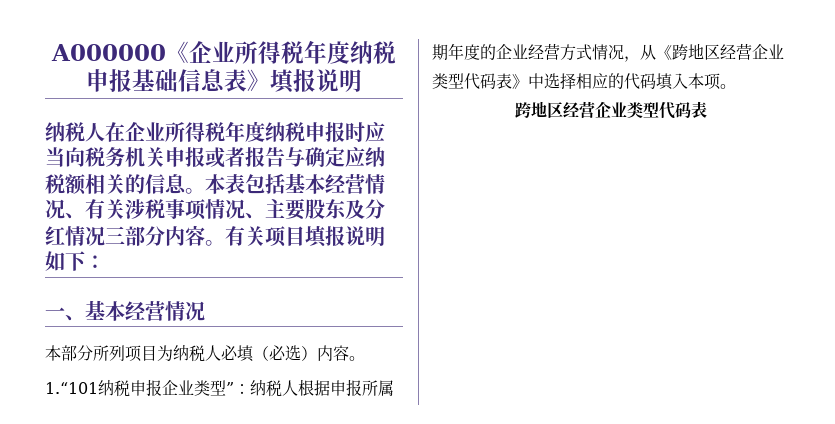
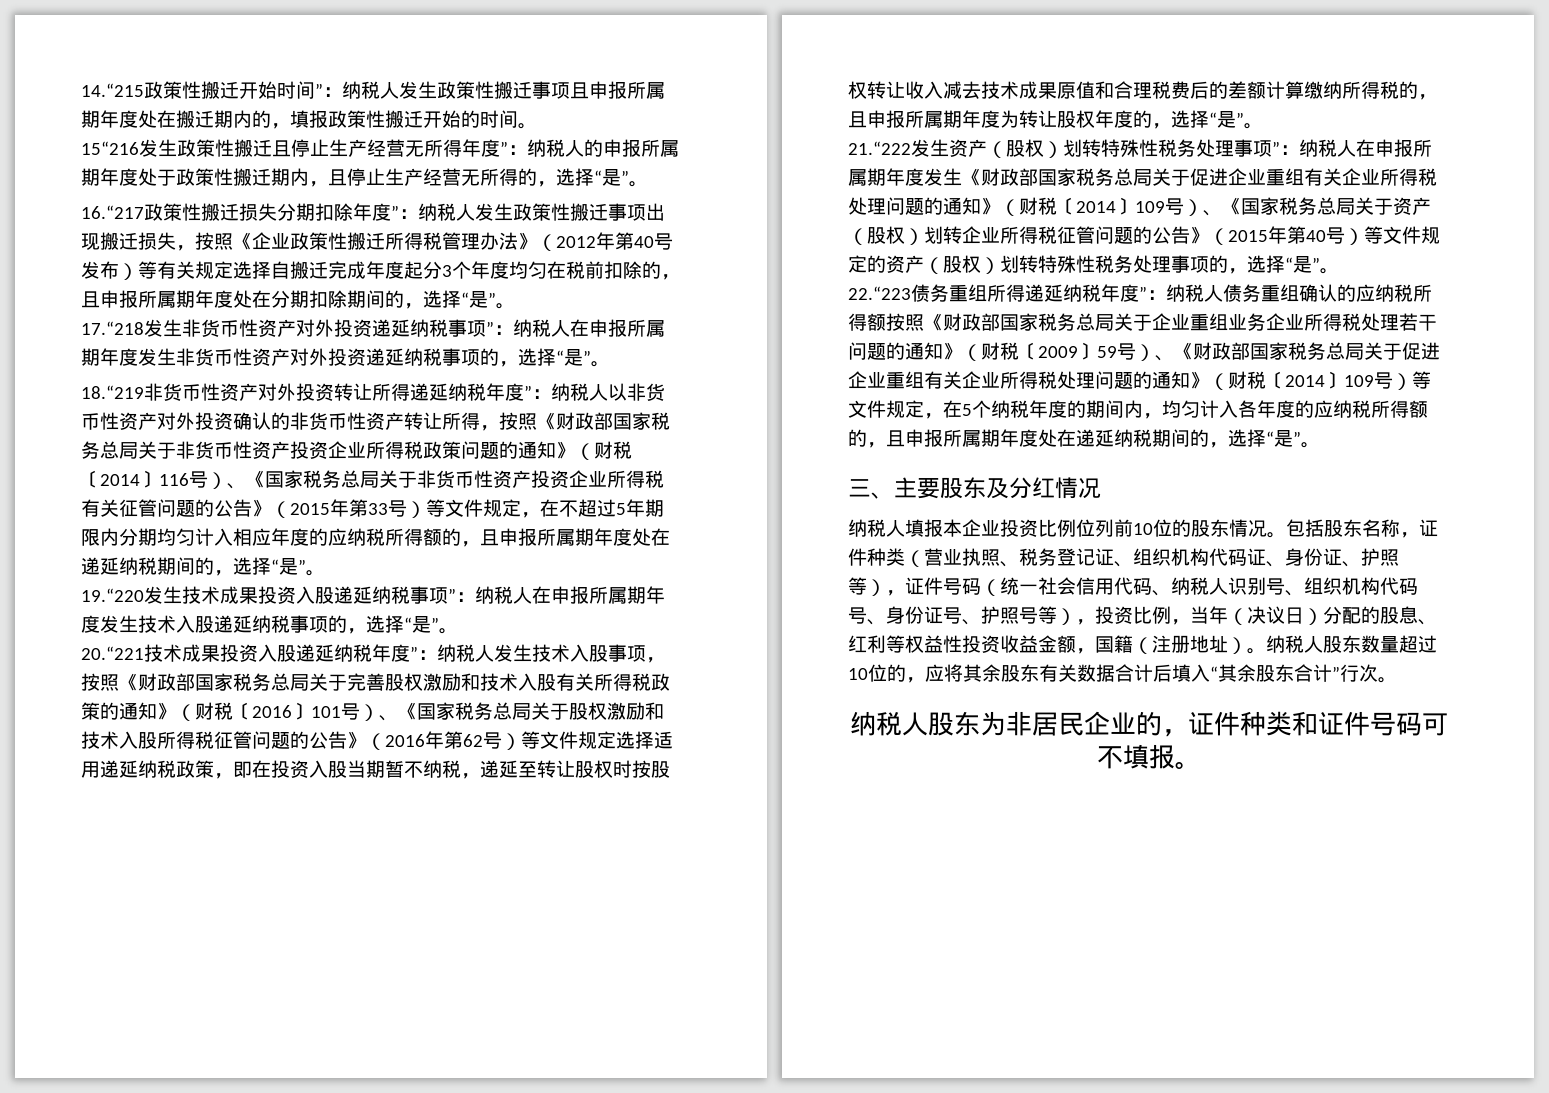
[51,40,396,64] [86,69,362,94] [45,121,385,142] [45,147,385,168] [45,173,385,195] [45,199,245,220] A000000《企业所得税年度纳税申报基础信息表》填报说明 // 纳税人在企业所得税年度纳税申报时应当向税务机关申报或者报告与确定应纳税额相关的信息。本表包括基本经营情况、有关涉税事项情况 -> [81,81,665,99] [81,110,537,129] [81,139,679,157] [81,168,648,187] [81,203,665,221] [81,232,673,251] [81,261,680,280] [81,290,515,309] [81,319,665,337] [81,348,610,367] [81,383,665,401] [81,412,670,431] [81,441,632,460] [81,470,664,489] [81,499,664,518] [81,528,670,547] [81,557,325,576] [81,586,665,604] [81,615,458,634] [81,644,665,663] [81,673,670,691] [81,702,664,721] [81,731,673,750] [81,760,670,779] [848,81,1437,100] [848,110,1263,129] [848,139,1432,158] [848,168,1437,186] [848,197,1431,216] [848,226,1440,245] [848,255,1339,274] [848,284,1432,302] [848,313,1437,331] [848,342,1440,361] [848,371,1431,390] [848,400,1428,419] [848,429,1320,448] [848,479,871,497] 14.“215政策性搬迁开始时间”：纳税人发生政策性搬迁事项且申报所属期年度处在搬迁期内的，填报政策性搬迁开始的时间。 // 15“216发生政策性搬迁且停止生产经营无所得年度”：纳税人的申报所属期年度处于政策性搬迁期内，且停止生产经营无所得的，选择“是”。 // 16.“217政策性搬迁损失分期扣除年度”：纳税人发生政策性搬迁事项出现搬迁损失，按照《企业政策性搬迁所得税管理办法》（2012年第40号发布）等有关规定选择自搬迁完成年度起分3个年度均匀在税前扣除的，且申报所属期年度处在分期扣除期间的，选择“是”。 // 17.“218发生非货币性资产对外投资递延纳税事项”：纳税人在申报所属期年度发生非货币性资产对外投资递延纳税事项的，选择“是”。 // 18.“219非货币性资产对外投资转让所得递延纳税年度”：纳税人以非货币性资产对外投资确认的非货币性资产转让所得，按照《财政部国家税务总局关于非货币性资产投资企业所得税政策问题的通知》（财税〔2014〕116号）、《国家税务总局关于非货币性资产投资企业所得税有关征管问题的公告》（2015年第33号）等文件规定，在不超过5年期限内分期均匀计入相应年度的应纳税所得额的，且申报所属期年度处在递延纳税期间的，选择“是”。 // 19.“220发生技术成果投资入股递延纳税事项”：纳税人在申报所属期年度发生技术入股递延纳税事项的，选择“是”。 // 20.“221技术成果投资入股递延纳税年度”：纳税人发生技术入股事项，按照《财政部国家税务总局关于完善股权激励和技术入股有关所得税政策的通知》（财税〔2016〕101号）、《国家税务总局关于股权激励和技术入股所得税征管问题的公告》（2016年第62号）等文件规定选择适用递延纳税政策，即在投资入股当期暂不纳税，递延至转让股权时按股权转让收入减去技术成果原值和合理税费后的差额计算缴纳所得税的，且申报所属期年度为转让股权年度的，选择“是”。 // 21.“222发生资产（股权）划转特殊性税务处理事项”：纳税人在申报所属期年度发生《财政部国家税务总局关于促进企业重组有关企业所得税处理问题的通知》（财税〔2014〕109号）、《国家税务总局关于资产（股权）划转企业所得税征管问题的公告》（2015年第40号）等文件规定的资产（股权）划转特殊性税务处理事项的，选择“是”。 // 22.“223债务重组所得递延纳税年度”：纳税人债务重组确认的应纳税所得额按照《财政部国家税务总局关于企业重组业务企业所得税处理若干问题的通知》（财税〔2009〕59号）、《财政部国家税务总局关于促进企业重组有关企业所得税处理问题的通知》（财税〔2014〕109号）等文件规定，在5个纳税年度的期间内，均匀计入各年度的应纳税所得额的，且申报所属期年度处在递延纳税期间的，选择“是”。 // 三
[105,225,385,248] [45,251,105,271] [45,300,205,321] [45,344,365,362] [45,379,394,397] [432,43,784,62] [432,73,736,90] [515,101,707,119] 三部分内容。有关项目填报说明如下： // 一、基本经营情况 // 本部分所列项目为纳税人必填（必选）内容。 // 1.“101纳税申报企业类型”：纳税人根据申报所属期年度的企业经营方式情况，从《跨地区经营企业类型代码表》中选择相应的代码填入本项。 // 跨地区经营企业类型代码表 -> [848,519,1438,538] [848,548,1399,567] [848,577,1418,596] [848,606,1437,625] [848,635,1437,654] [848,664,1397,683] [849,711,1448,737] [1096,744,1201,769] // 纳税人填报本企业投资比例位列前10位的股东情况。包括股东名称，证件种类（营业执照、税务登记证、组织机构代码证、身份证、护照等），证件号码（统一社会信用代码、纳税人识别号、组织机构代码号、身份证号、护照号等），投资比例，当年（决议日）分配的股息、红利等权益性投资收益金额，国籍（注册地址）。纳税人股东数量超过10位的，应将其余股东有关数据合计后填入“其余股东合计”行次。 // 纳税人股东为非居民企业的，证件种类和证件号码可不填报。

